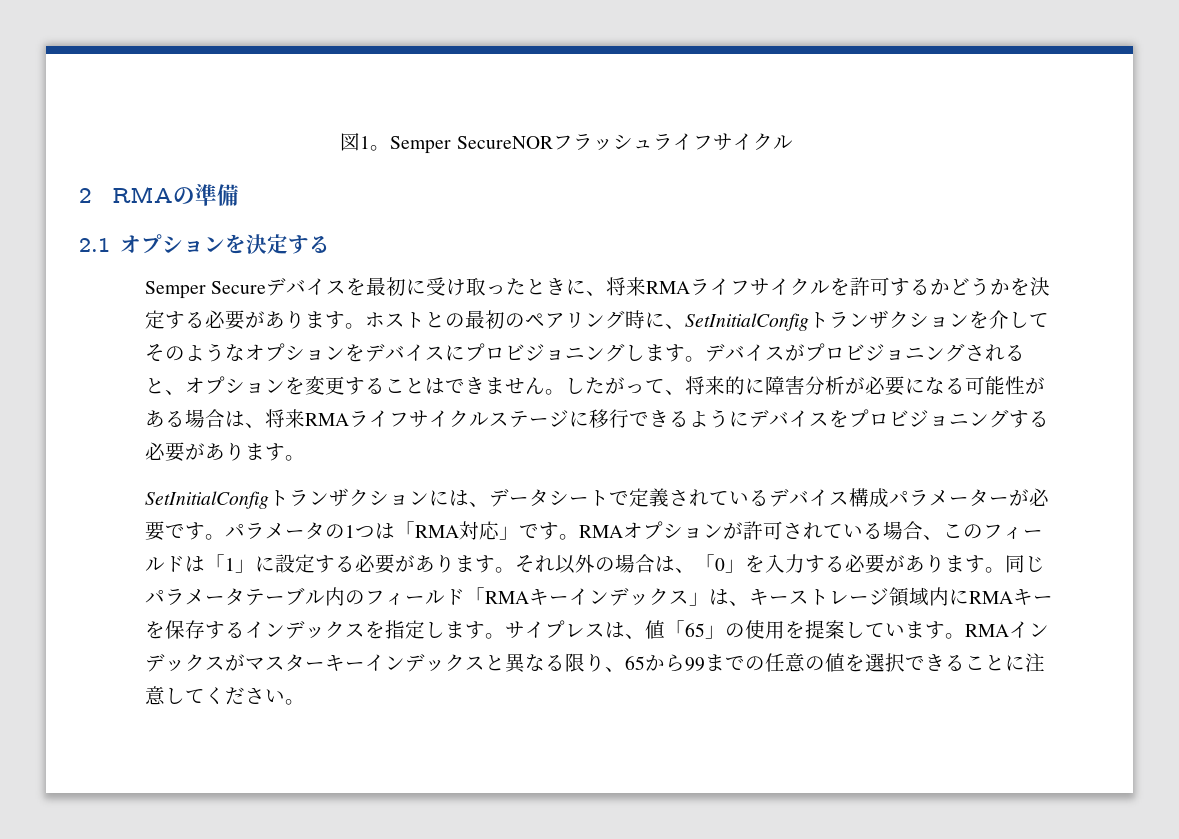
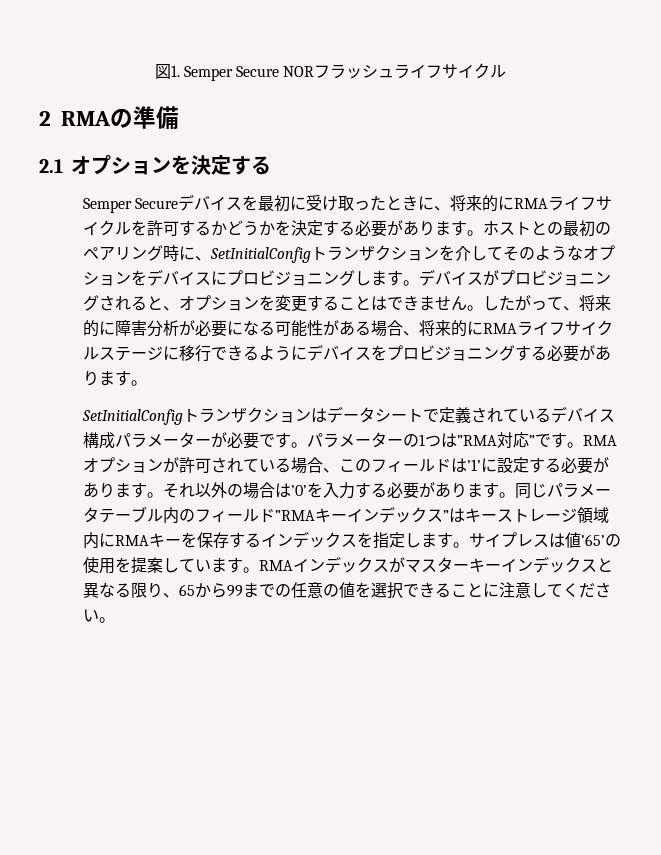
[360,136,553,154] 1。Semper SecureNOR -> [170,65,315,81] 1. Semper Secure NOR
(646, 286) none -> [482,195,515,212] 的に
[224,409,305,428] は、将来 -> [403,320,484,337] 、将来的に
[428,490,489,507] には、 -> [311,408,328,423] は
(325, 531) none -> [387,438,404,446] ー
[394,521,519,540] 「RMA対応」 -> [457,432,536,448] ”RMA対応”
[204,554,255,573] 「1」 -> [467,459,482,471] ’1’
[674,554,745,573] 、「0」 -> [291,485,308,496] ’0’
[464,587,749,606] 「RMAキーインデックス」は、 -> [275,506,466,523] ”RMAキーインデックス”は
[624,620,725,639] 、値「65」 -> [565,532,606,548] 値’65’

